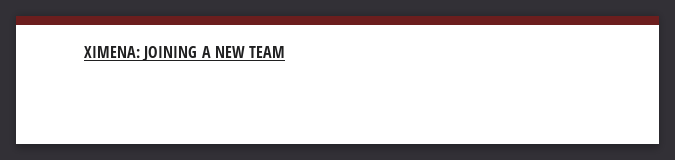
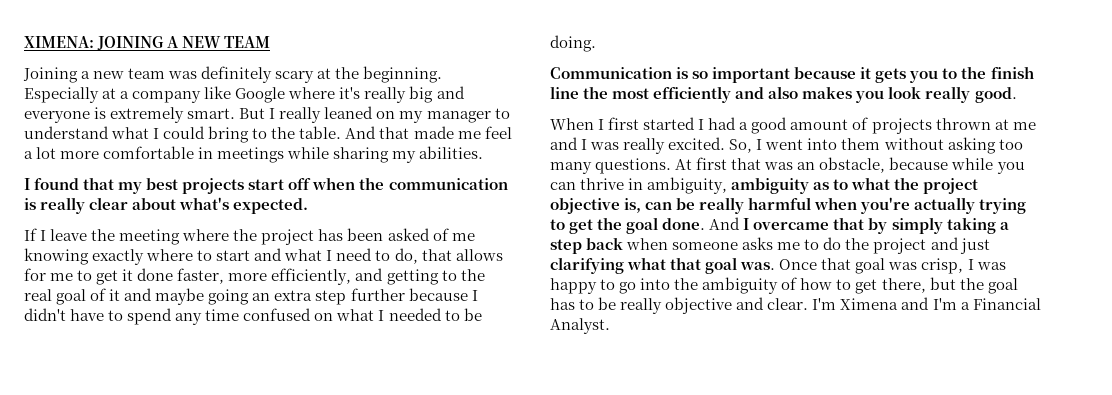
(286, 52) none -> [23,66,443,83] [24,86,465,103] [24,106,510,123] [24,126,512,143] [24,146,484,163] [24,177,508,194] [24,197,309,214] [24,228,475,245] [24,248,503,265] [24,268,485,285] [24,288,478,305] [24,308,482,325] [550,35,596,52] [550,66,1034,83] [550,86,1017,103] [550,117,1036,134] [550,137,1023,154] [550,157,1025,174] [550,177,979,194] [550,197,1027,214] [550,217,1009,234] [550,237,990,254] [550,257,1006,274] [550,277,1018,294] [550,297,1041,314] [550,318,610,334] // Joining a new team was definitely scary at the beginning. Especially at a company like Google where it's really big and everyone is extremely smart. But I really leaned on my manager to understand what I could bring to the table. And that made me feel a lot more comfortable in meetings while sharing my abilities. // I found that my best projects start off when the communication is really clear about what's expected. // If I leave the meeting where the project has been asked of me knowing exactly where to start and what I need to do, that allows for me to get it done faster, more efficiently, and getting to the real goal of it and maybe going an extra step further because I didn't have to spend any time confused on what I needed to be doing. // Communication is so important because it gets you to the finish line the most efficiently and also makes you look really good. // When I first started I had a good amount of projects thrown at me and I was really excited. So, I went into them without asking too many questions. At first that was an obstacle, because while you can thrive in ambiguity, ambiguity as to what the project objective is, can be really harmful when you're actually trying to get the goal done. And I overcame that by simply taking a step back when someone asks me to do the project and just clarifying what that goal was. Once that goal was crisp, I was happy to go into the ambiguity of how to get there, but the goal has to be really objective and clear. I'm Ximena and I'm a Financial Analyst.

